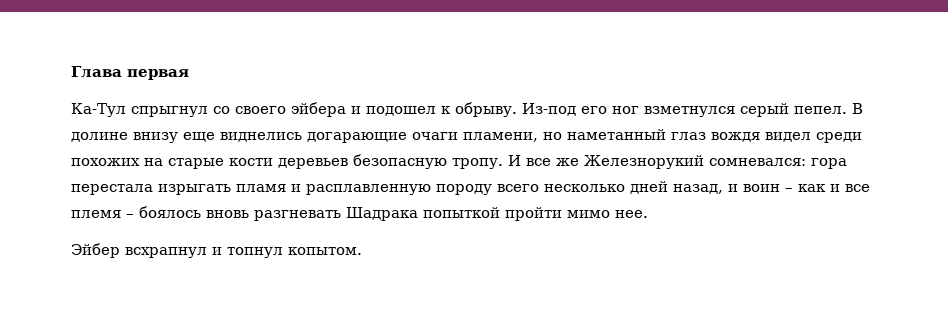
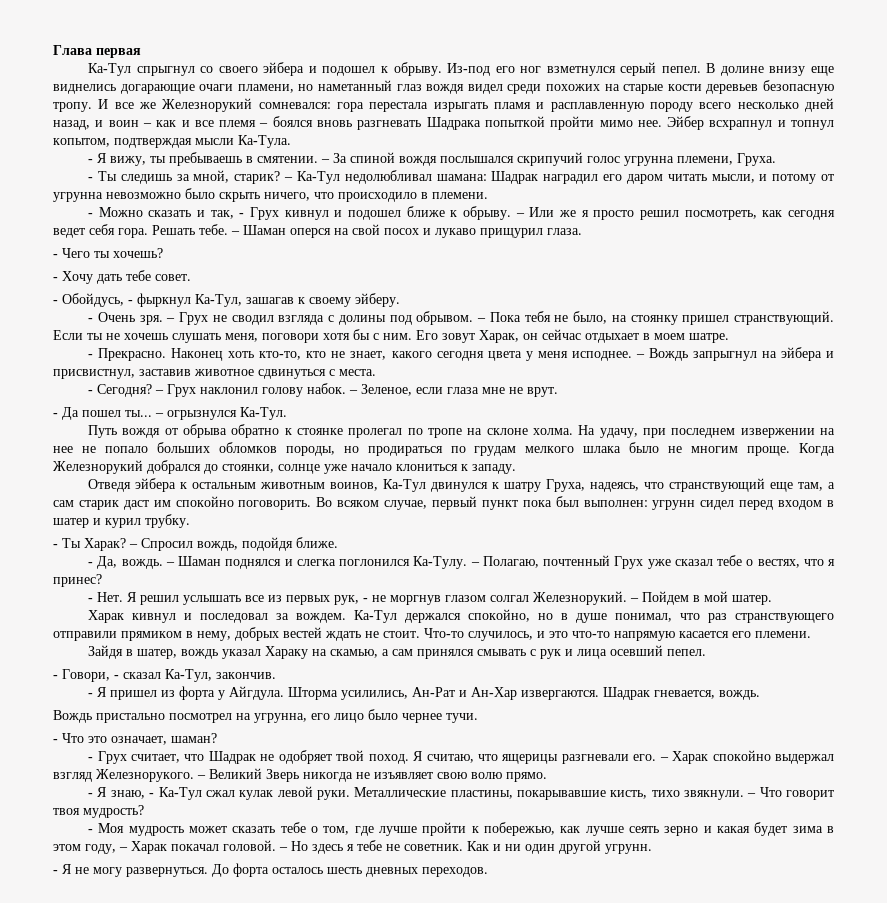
[139,206,201,218] боялось -> [272,116,313,127] боялся
(648, 214) // -> (662, 123) none
[288,247,362,255] копытом. -> [53,135,291,148] [88,152,777,166] [88,170,835,184] [53,188,488,202] [88,206,835,220] [53,224,582,238] [53,248,163,258] [53,270,191,284] [53,293,400,307] [88,311,834,325] [53,329,729,343] [88,347,834,361] [53,369,376,379] [88,383,559,397] [53,407,287,420] [88,424,836,438] [53,442,835,456] [53,460,516,474] [88,478,836,492] [53,496,835,510] [53,514,190,528] [53,537,338,551] [88,555,835,569] [53,574,102,587] [88,591,773,605] [88,609,834,623] [53,627,811,641] [88,645,707,659] [53,669,276,682] [88,686,761,700] [53,709,478,723] [53,733,217,745] [88,750,834,764] [53,768,547,782] [88,786,834,800] [53,805,144,818] [88,822,835,836] [53,840,652,854] [53,863,488,877] копытом, подтверждая мысли Ка-Тула. // - Я вижу, ты пребываешь в смятении. – За спиной вождя послышался скрипучий голос угрунна племени, Груха. // - Ты следишь за мной, старик? – Ка-Тул недолюбливал шамана: Шадрак наградил его даром читать мысли, и потому от угрунна невозможно было скрыть ничего, что происходило в племени. // - Можно сказать и так, - Грух кивнул и подошел ближе к обрыву. – Или же я просто решил посмотреть, как сегодня ведет себя гора. Решать тебе. – Шаман оперся на свой посох и лукаво прищурил глаза. // - Чего ты хочешь? // - Хочу дать тебе совет. // - Обойдусь, - фыркнул Ка-Тул, зашагав к своему эйберу. // - Очень зря. – Грух не сводил взгляда с долины под обрывом. – Пока тебя не было, на стоянку пришел странствующий. Если ты не хочешь слушать меня, поговори хотя бы с ним. Его зовут Харак, он сейчас отдыхает в моем шатре. // - Прекрасно. Наконец хоть кто-то, кто не знает, какого сегодня цвета у меня исподнее. – Вождь запрыгнул на эйбера и присвистнул, заставив животное сдвинуться с места. // - Сегодня? – Грух наклонил голову набок. – Зеленое, если глаза мне не врут. // - Да пошел ты... – огрызнулся Ка-Тул. // Путь вождя от обрыва обратно к стоянке пролегал по тропе на склоне холма. На удачу, при последнем извержении на нее не попало больших обломков породы, но продираться по грудам мелкого шлака было не многим проще. Когда Железнорукий добрался до стоянки, солнце уже начало клониться к западу. // Отведя эйбера к остальным животным воинов, Ка-Тул двинулся к шатру Груха, надеясь, что странствующий еще там, а сам старик даст им спокойно поговорить. Во всяком случае, первый пункт пока был выполнен: угрунн сидел перед входом в шатер и курил трубку. // - Ты Харак? – Спросил вождь, подойдя ближе. // - Да, вождь. – Шаман поднялся и слегка поглонился Ка-Тулу. – Полагаю, почтенный Грух уже сказал тебе о вестях, что я принес? // - Нет. Я решил услышать все из первых рук, - не моргнув глазом солгал Железнорукий. – Пойдем в мой шатер. // Харак кивнул и последовал за вождем. Ка-Тул держался спокойно, но в душе понимал, что раз странствующего отправили прямиком в нему, добрых вестей ждать не стоит. Что-то случилось, и это что-то напрямую касается его племени. // Зайдя в шатер, вождь указал Хараку на скамью, а сам принялся смывать с рук и лица осевший пепел. // - Говори, - сказал Ка-Тул, закончив. // - Я пришел из форта у Айгдула. Шторма усилились, Ан-Рат и Ан-Хар извергаются. Шадрак гневается, вождь. // Вождь пристально посмотрел на угрунна, его лицо было чернее тучи. // - Что это означает, шаман? // - Грух считает, что Шадрак не одобряет твой поход. Я считаю, что ящерицы разгневали его. – Харак спокойно выдержал взгляд Железнорукого. – Великий Зверь никогда не изъявляет свою волю прямо. // - Я знаю, - Ка-Тул сжал кулак левой руки. Металлические пластины, покарывавшие кисть, тихо звякнули. – Что говорит твоя мудрость? // - Моя мудрость может сказать тебе о том, где лучше пройти к побережью, как лучше сеять зерно и какая будет зима в этом году, – Харак покачал головой. – Но здесь я тебе не советник. Как и ни один другой угрунн. // - Я не могу развернуться. До форта осталось шесть дневных переходов.

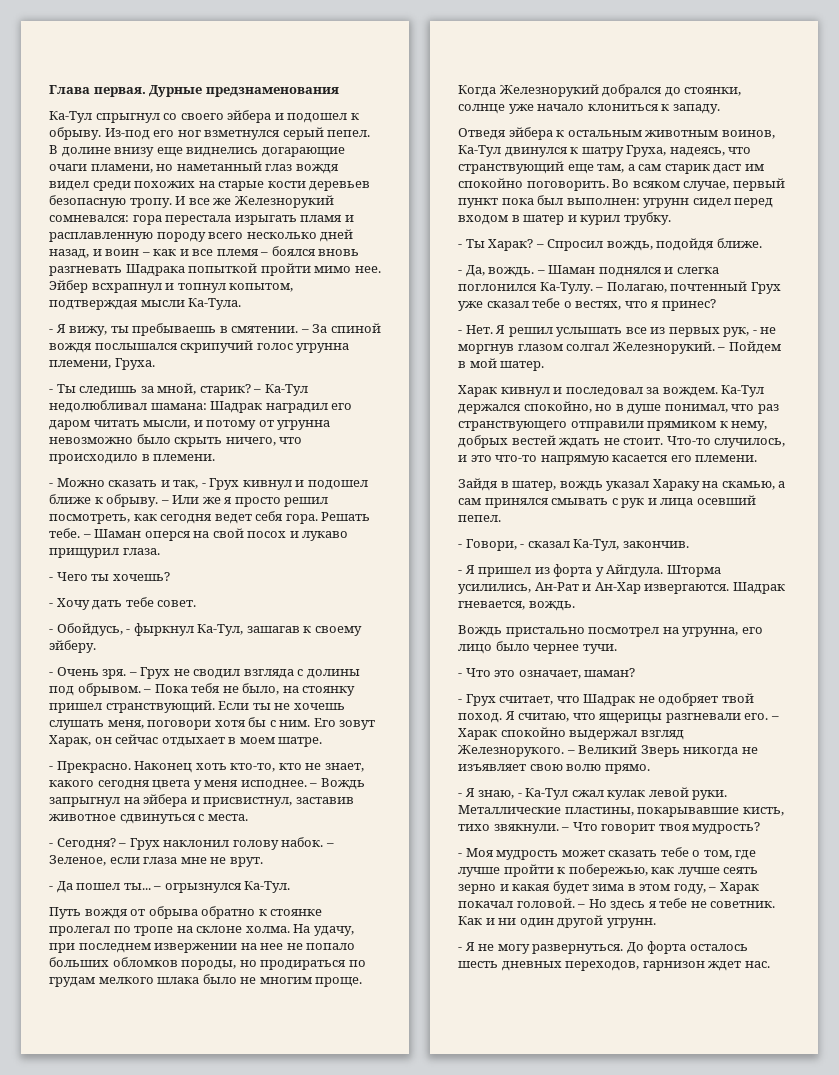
[96,48,141,58] первая -> [93,85,339,97] первая. Дурные предзнаменования
[186,631,193,638] в -> [719,421,728,428] к
[422,867,488,877] переходов. -> [565,961,770,971] переходов, гарнизон ждет нас.

